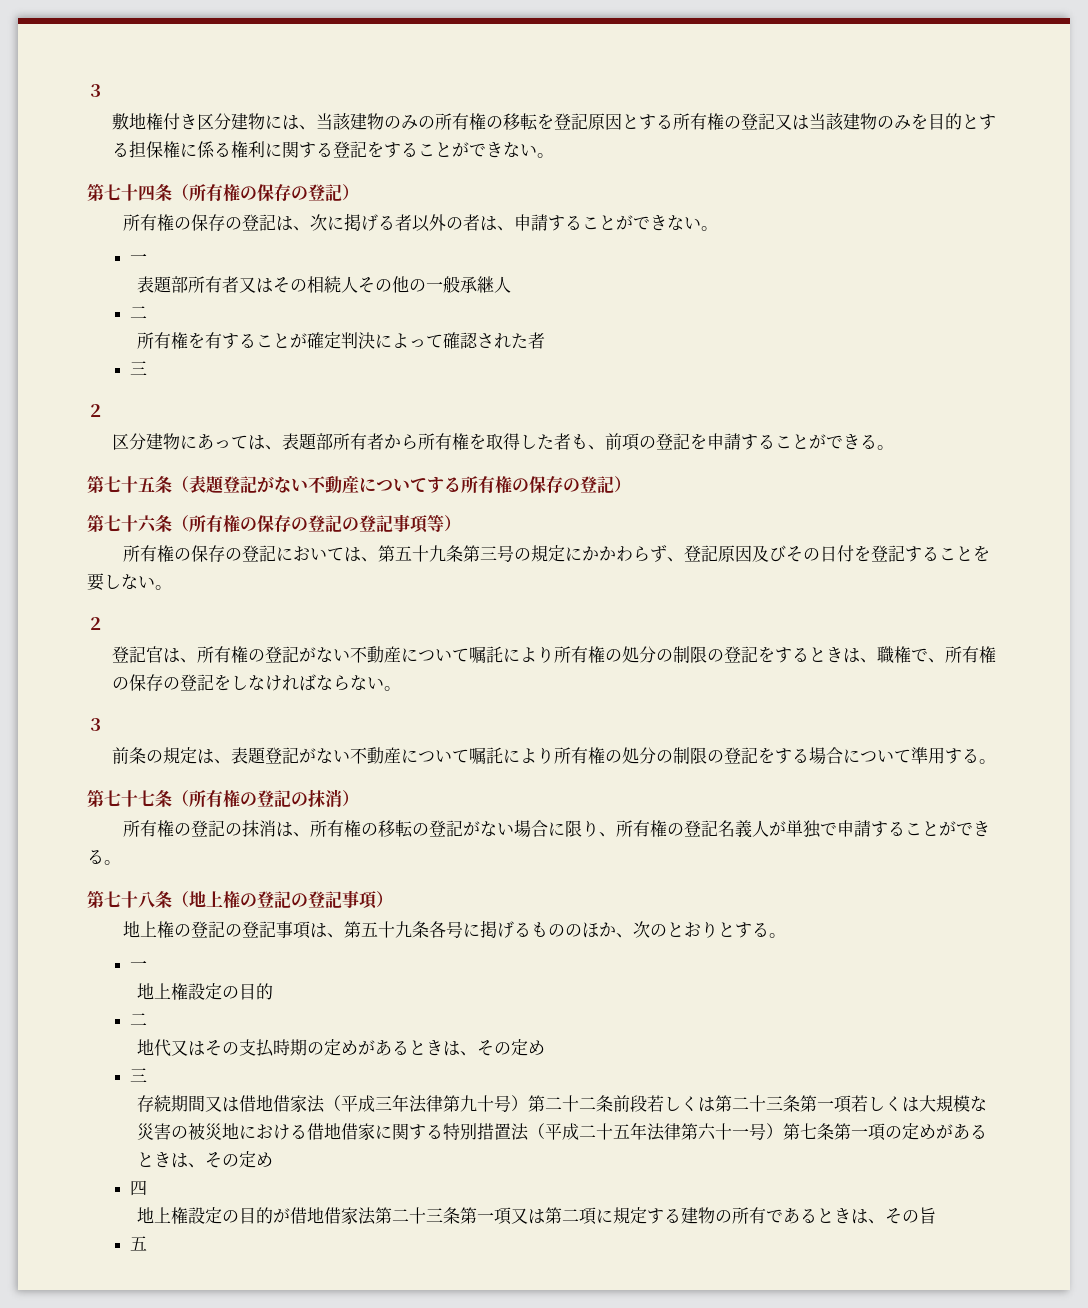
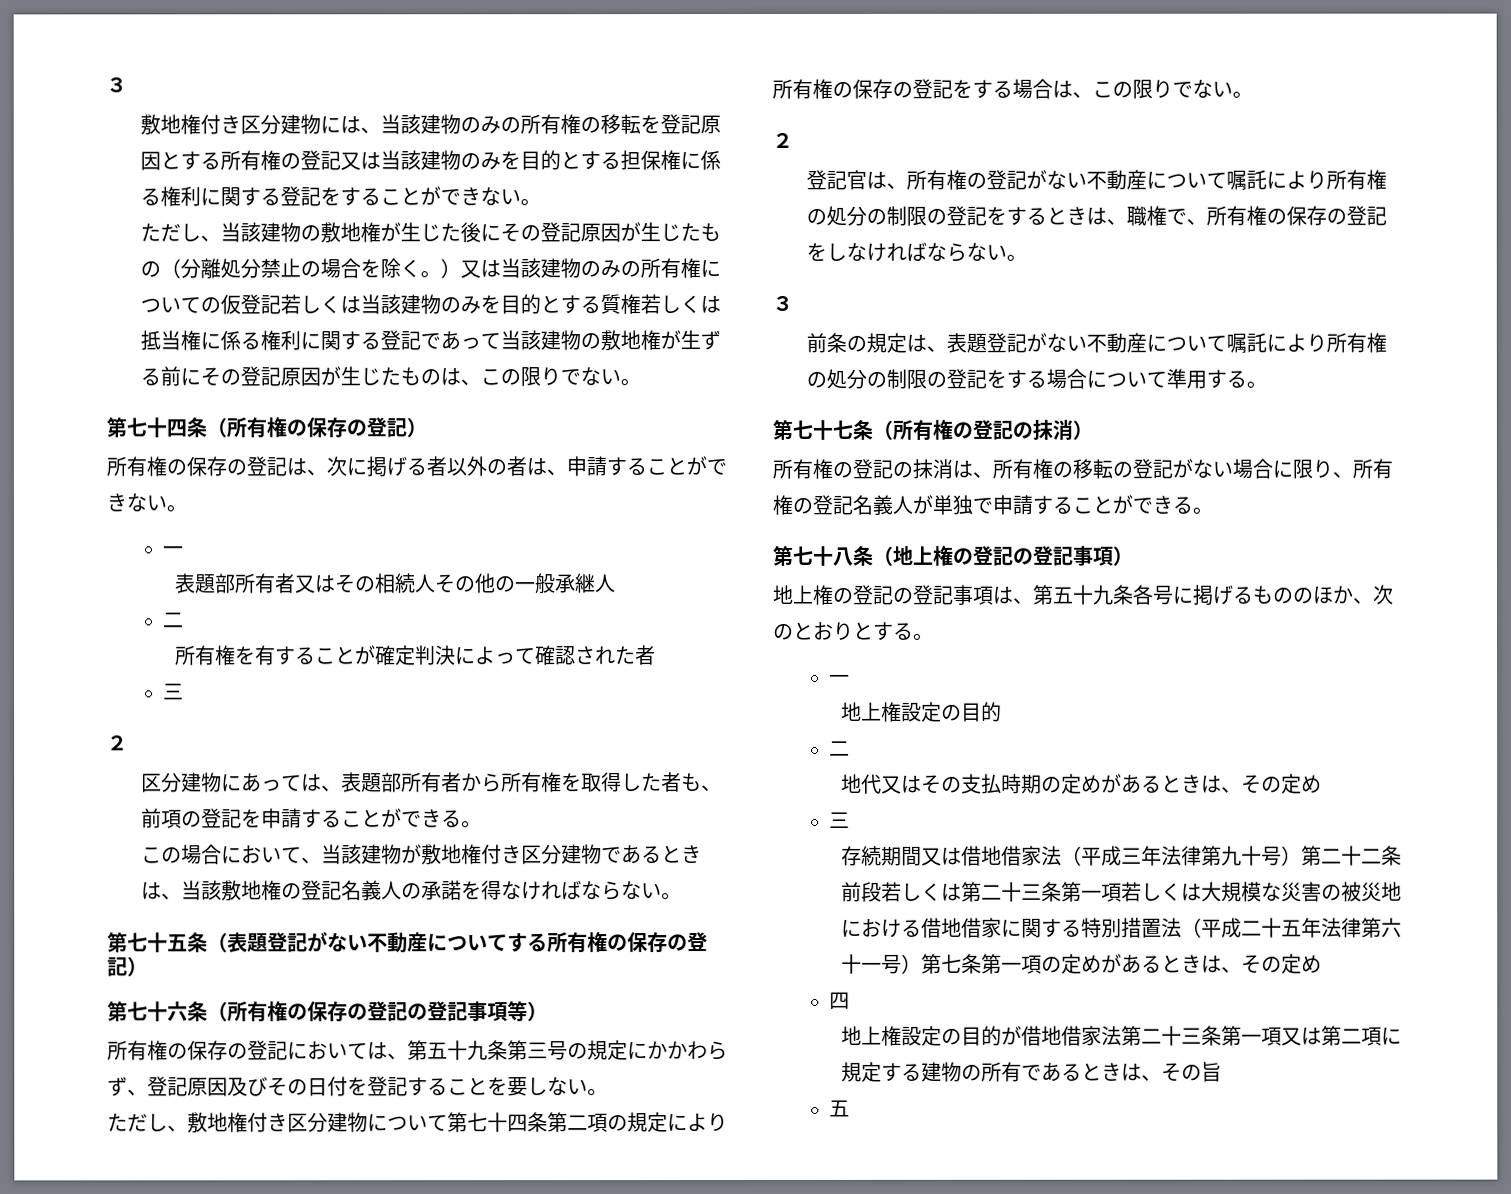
(554, 155) none -> [140,222,722,244] [140,258,722,279] [140,294,722,315] [140,330,722,352] [140,366,642,387] // ただし、当該建物の敷地権が生じた後にその登記原因が生じたもの（分離処分禁止の場合を除く。）又は当該建物のみの所有権についての仮登記若しくは当該建物のみを目的とする質権若しくは抵当権に係る権利に関する登記であって当該建物の敷地権が生ずる前にその登記原因が生じたものは、この限りでない。
(894, 447) none -> [141,844,703,866] [141,880,683,902] // この場合において、当該建物が敷地権付き区分建物であるときは、当該敷地権の登記名義人の承諾を得なければならない。
(172, 587) none -> [107,1112,728,1134] [772,78,1253,99] // ただし、敷地権付き区分建物について第七十四条第二項の規定により所有権の保存の登記をする場合は、この限りでない。

